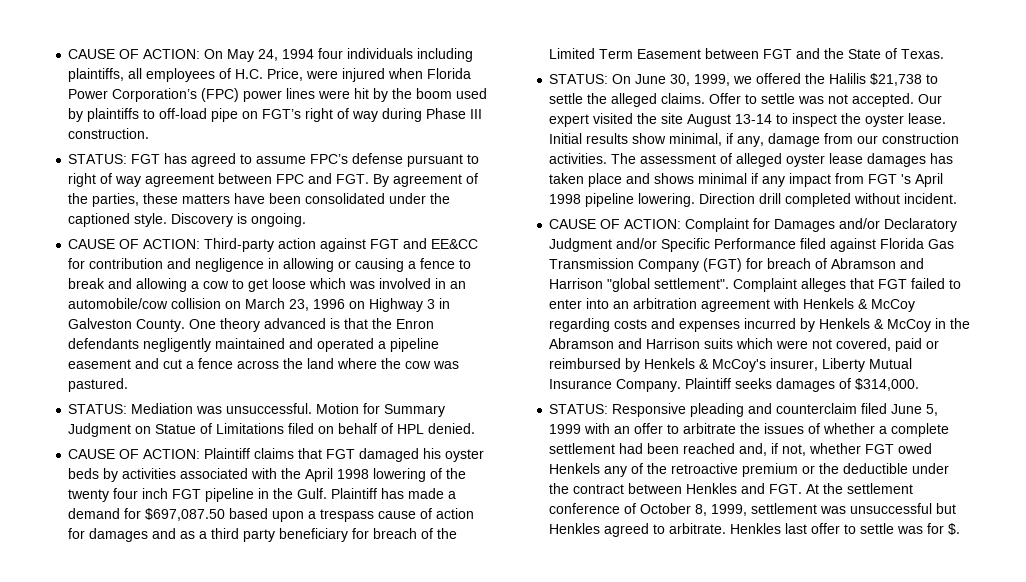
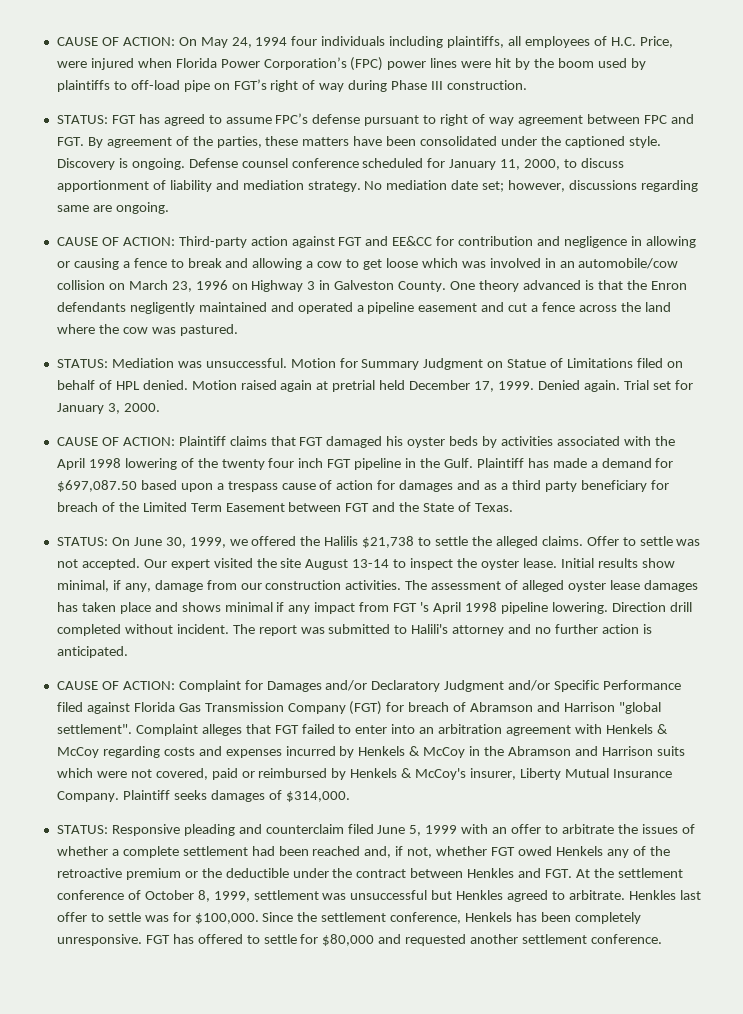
(307, 220) none -> [188,158,624,170] [56,180,698,192] [56,202,169,214] Defense counsel conference scheduled for January 11, 2000, to discuss apportionment of liability and mediation strategy. No mediation date set; however, discussions regarding same are ongoing.
(476, 428) none -> [191,380,693,392] [56,403,160,414] Motion raised again at pretrial held December 17, 1999. Denied again. Trial set for January 3, 2000.
(958, 198) none -> [232,624,652,636] [56,646,128,658] The report was submitted to Halili's attorney and no further action is anticipated.
[948,523,961,535] $. -> [194,912,641,924] [56,934,662,946] $100,000. Since the settlement conference, Henkels has been completely unresponsive. FGT has offered to settle for $80,000 and requested another settlement conference.

